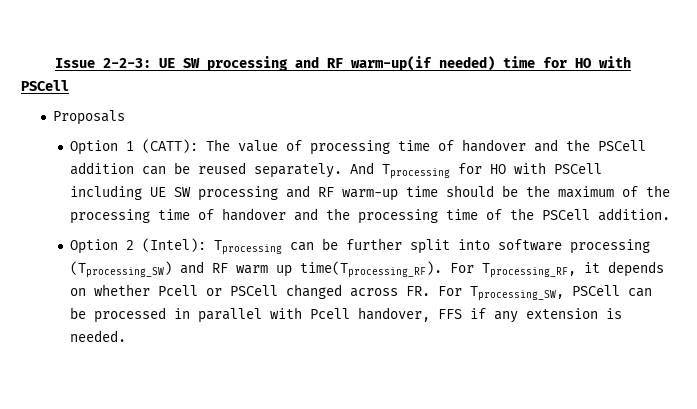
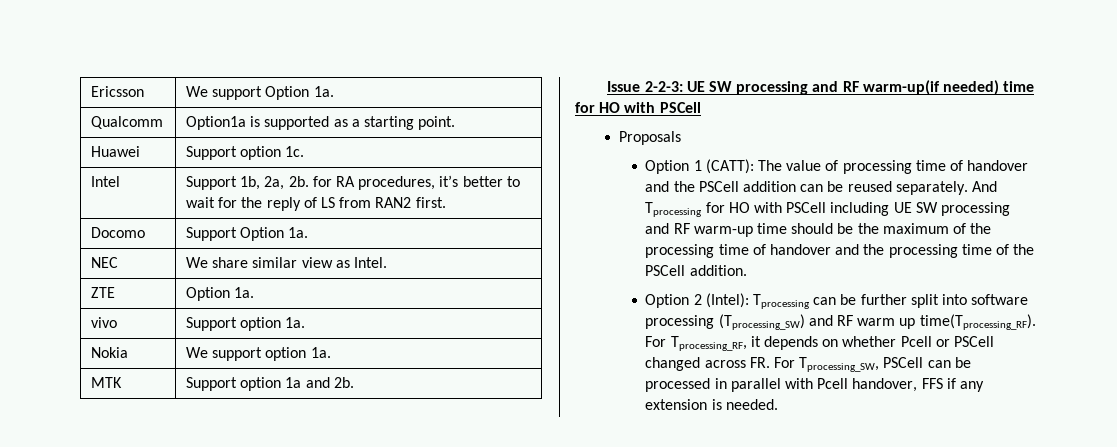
(54, 63) none -> [91,86,145,97] [186,86,334,100] [91,116,164,129] [186,116,456,130] [91,146,141,157] [186,146,305,160] [91,176,121,187] [186,175,520,190] [186,197,446,211] [91,227,146,238] [186,227,309,241] [91,257,119,268] [186,257,387,268] [91,287,116,298] [186,287,255,301] [91,317,118,328] [186,317,306,331] [91,347,129,358] [186,347,331,361] [91,377,123,388] [186,377,354,391] Ericsson | We support Option 1a. // Qualcomm | Option1a is supported as a starting point. // Huawei | Support option 1c. // Intel | Support 1b, 2a, 2b. for RA procedures, it’s better to wait for the reply of LS from RAN2 first. // Docomo | Support Option 1a. // NEC | We share similar view as Intel. // ZTE | Option 1a. // vivo | Support option 1a. // Nokia | We support option 1a. // MTK | Support option 1a and 2b. //

